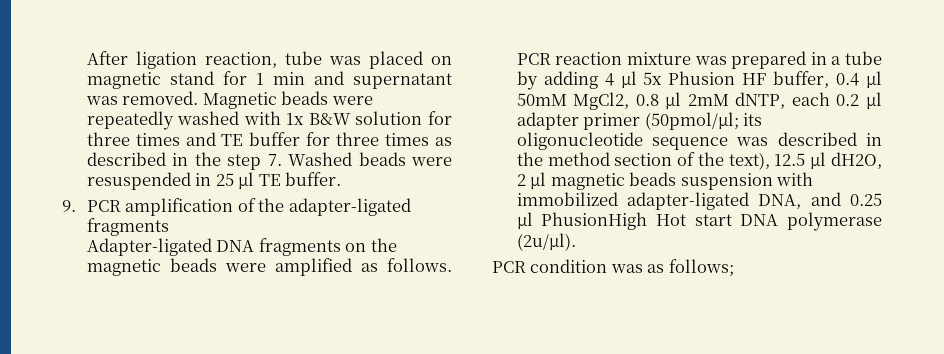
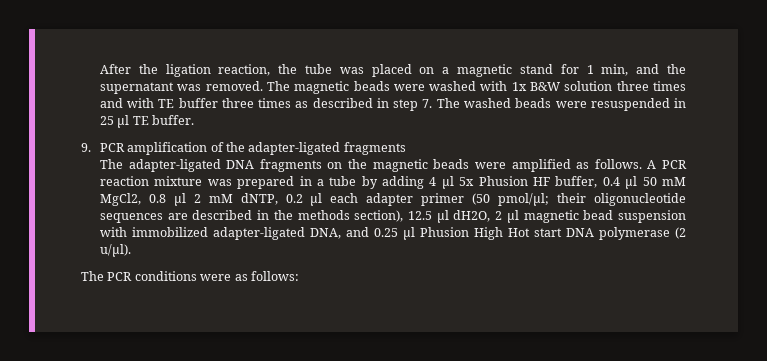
(128, 58) none -> [138,64,158,74] the
(277, 60) none -> [278,64,298,74] the
(452, 60) none -> [442,67,450,74] a
[272,71,344,85] min and -> [601,64,687,76] min, and the
[202,91,373,109] [86,111,174,130] Magnetic beads were repeatedly -> [266,81,425,94] The magnetic beads were
[428,111,452,125] for -> (613, 86) none
(216, 139) none -> [127,98,155,108] with
[306,132,331,146] for -> (218, 103) none
[194,152,221,166] the -> (389, 103) none
[288,152,353,166] Washed -> [436,98,511,108] The washed
[86,238,212,256] Adapter-ligated -> [99,159,221,172] The adapter-ligated
(453, 265) none -> [647,160,657,169] A
[516,93,567,106] 50mM -> [642,177,687,186] 50 mM
[687,92,830,109] 2mM dNTP, each -> [193,193,278,205] 2 mM dNTP,
(882, 101) none -> [330,193,359,203] each
[644,112,763,130] [516,132,882,150] [516,152,770,170] (50pmol/µl; its oligonucleotide sequence was described in the method section of the text), -> [472,193,686,206] [99,210,404,223] (50 pmol/µl; their oligonucleotide sequences are described in the methods section),
[629,172,677,186] beads -> [583,210,614,220] bead
[541,212,648,230] PhusionHigh -> [419,227,503,240] Phusion High
[516,233,576,251] [492,259,734,277] (2u/µl). // PCR condition was as follows; -> [675,227,687,239] [99,244,131,257] [81,271,299,281] (2 u/µl). // The PCR conditions were as follows:

